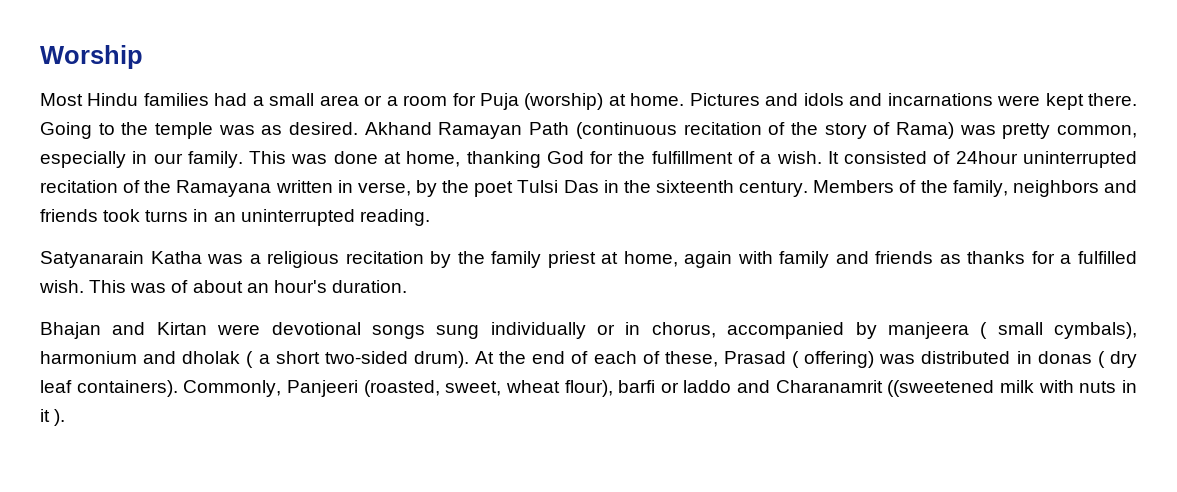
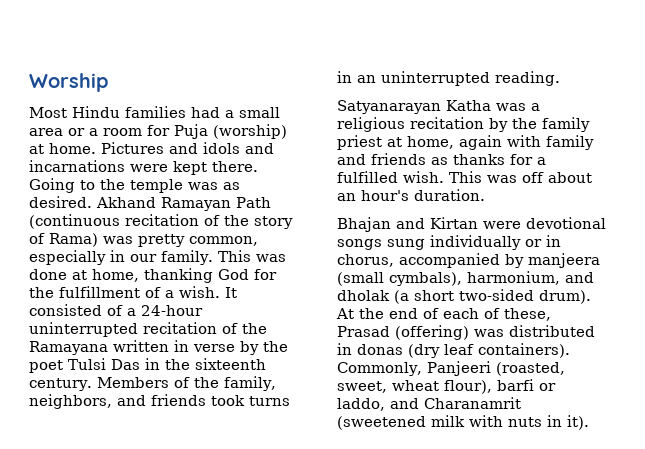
[955,151,1018,164] 24hour -> [127,305,203,316] a 24-hour
[357,182,411,196] verse, -> [193,344,235,352] verse
[1012,180,1099,197] neighbors -> [29,394,112,409] neighbors,
[40,251,144,268] Satyanarain -> [337,100,441,114] Satyanarayan
[171,280,189,293] of -> [522,172,544,183] off
[980,322,1137,339] [40,351,270,368] ( small cymbals), harmonium and dholak ( a -> [337,271,594,286] [337,290,409,304] (small cymbals), harmonium, and dholak (a
[792,351,875,368] ( offering) -> [395,325,469,340] (offering)
[1097,351,1138,368] ( dry -> [408,344,440,358] (dry
[683,380,732,393] laddo -> [337,398,385,411] laddo,
[887,380,995,397] ((sweetened -> [337,416,426,430] (sweetened
[40,409,66,426] it ). -> [567,415,589,430] it).

